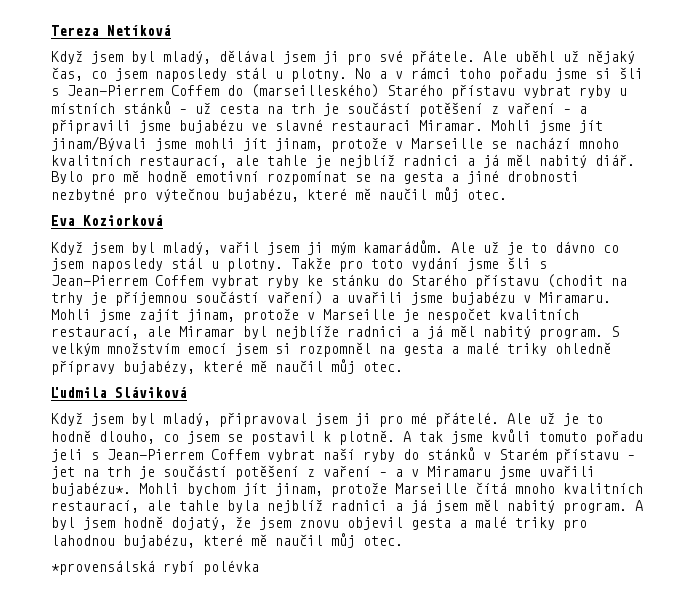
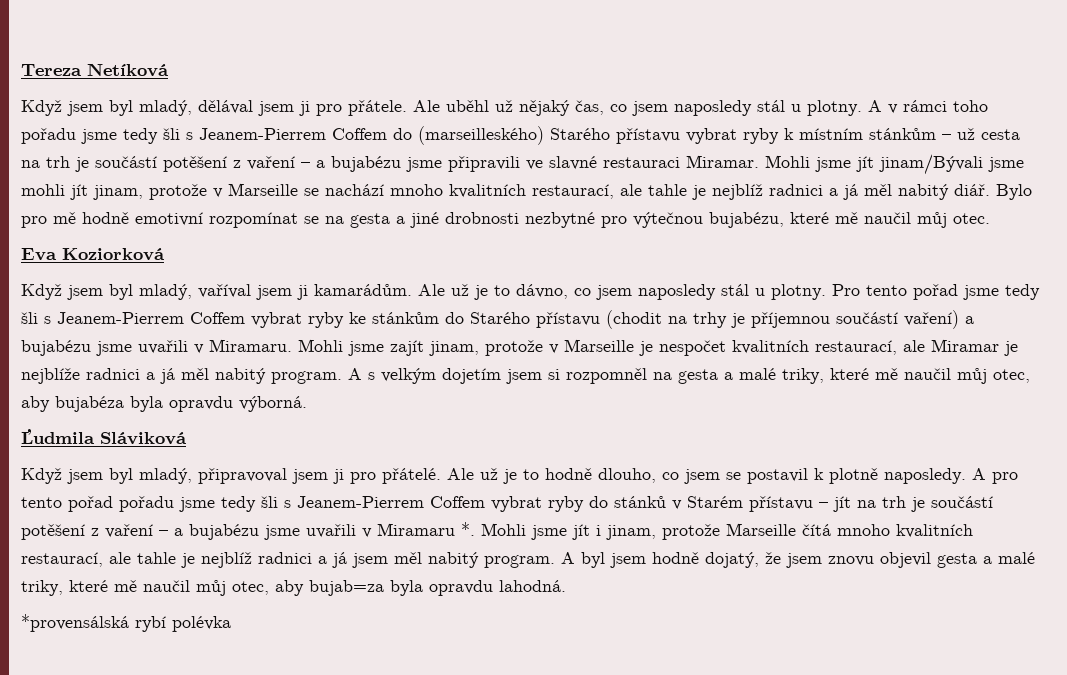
[379,50,403,62] své -> (342, 110) none
[355,68,387,79] No a -> [868,100,882,112] A
[595,67,643,79] [51,85,163,96] si šli s Jean-Pierrem -> [123,128,326,144] tedy šli s Jeanem-Pierrem
[619,88,627,96] [51,101,171,114] u místních stánků -> [784,128,936,140] k místním stánkům
[51,119,243,134] připravili jsme bujabézu -> [331,156,520,172] bujabézu jsme připravili
[219,241,355,255] vařil jsem ji mým -> [198,284,308,300] vaříval jsem ji
[555,241,619,253] [51,257,547,272] [51,275,147,286] dávno co jsem naposledy stál u plotny. Takže pro toto vydání jsme šli s Jean-Pierrem -> [516,284,1040,300] [21,312,184,324] dávno, co jsem naposledy stál u plotny. Pro tento pořad jsme tedy šli s Jeanem-Pierrem
[331,274,379,286] stánku -> [372,312,439,324] stánkům
[347,291,515,305] uvařili jsme bujabézu -> [21,340,188,356] bujabézu jsme uvařili
[243,326,267,339] byl -> [1004,341,1018,356] je
[611,326,619,337] [51,343,227,356] S velkým množstvím emocí -> [348,368,501,384] A s velkým dojetím
[507,342,611,356] [51,359,403,375] triky ohledně přípravy bujabézy, které mě naučil můj otec. -> [782,368,1030,384] [21,396,307,412] triky, které mě naučil můj otec, aby bujabéza byla opravdu výborná.
[411,412,427,424] mé -> (376, 478) none
[339,429,643,445] [51,448,355,462] plotně. A tak jsme kvůli tomuto pořadu jeli s Jean-Pierrem Coffem vybrat naší -> [829,468,1018,484] [21,496,542,512] plotně naposledy. A pro tento pořad pořadu jsme tedy šli s Jeanem-Pierrem Coffem vybrat
[51,465,595,480] [51,482,267,496] jet na trh je součástí potěšení z vaření – a v Miramaru jsme uvařili bujabézu*. Mohli bychom jít -> [833,496,993,512] [21,522,601,540] jít na trh je součástí potěšení z vaření – a bujabézu jsme uvařili v Miramaru *. Mohli jsme jít i
[227,500,259,513] byla -> [181,553,195,568] je
[515,517,587,531] [51,533,403,548] triky pro lahodnou bujabézu, které mě naučil můj otec. -> [21,580,566,596] triky, které mě naučil můj otec, aby bujab=za byla opravdu lahodná.

